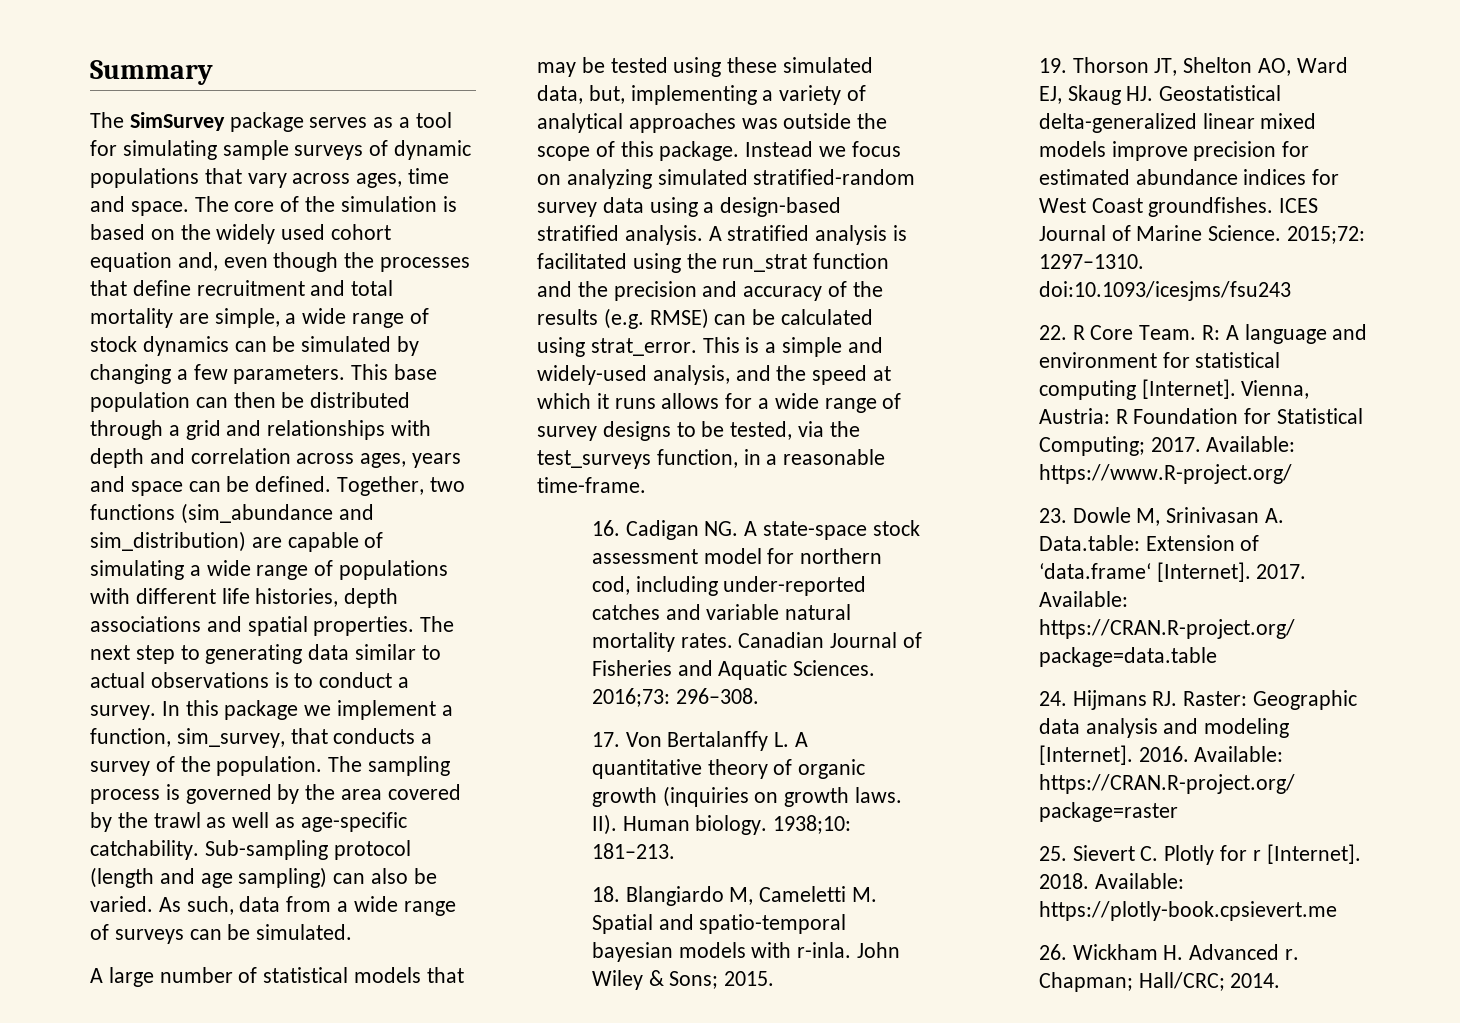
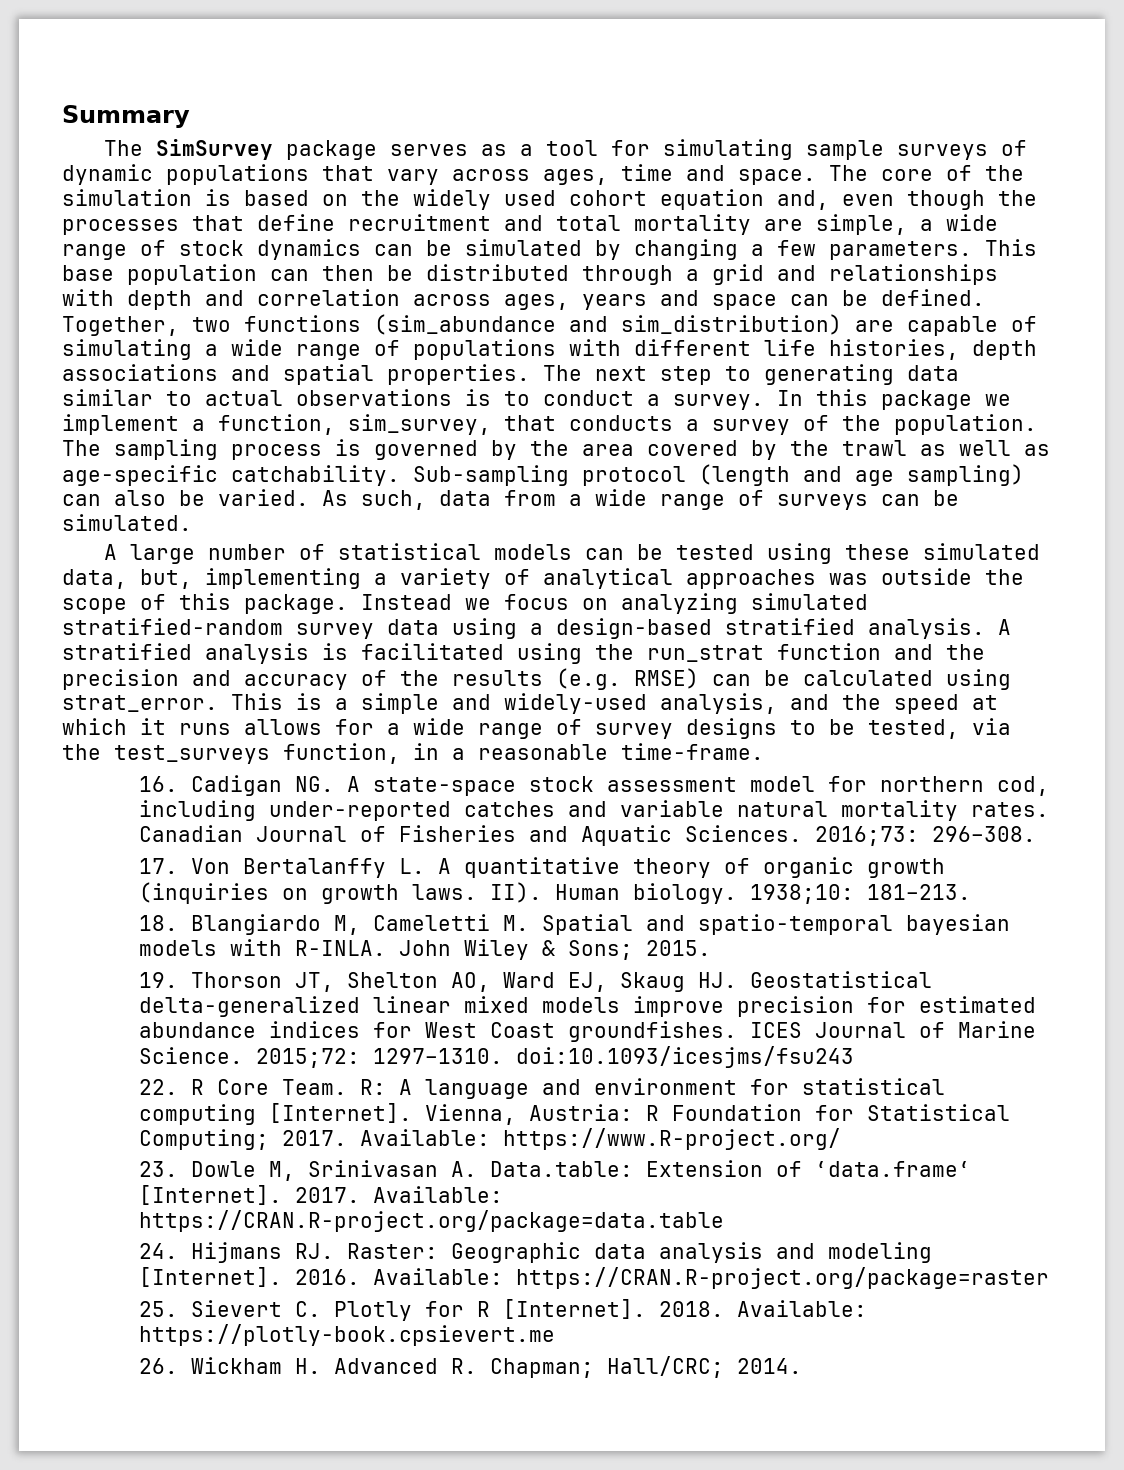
[426,967,464,983] [537,62,576,77] that may -> [584,548,624,560] can
[797,942,852,958] r-inla. -> [294,940,386,956] R-INLA.
[1252,850,1261,861] r -> [476,1301,490,1317] R
[1284,949,1299,960] r. -> [450,1358,477,1374] R.

